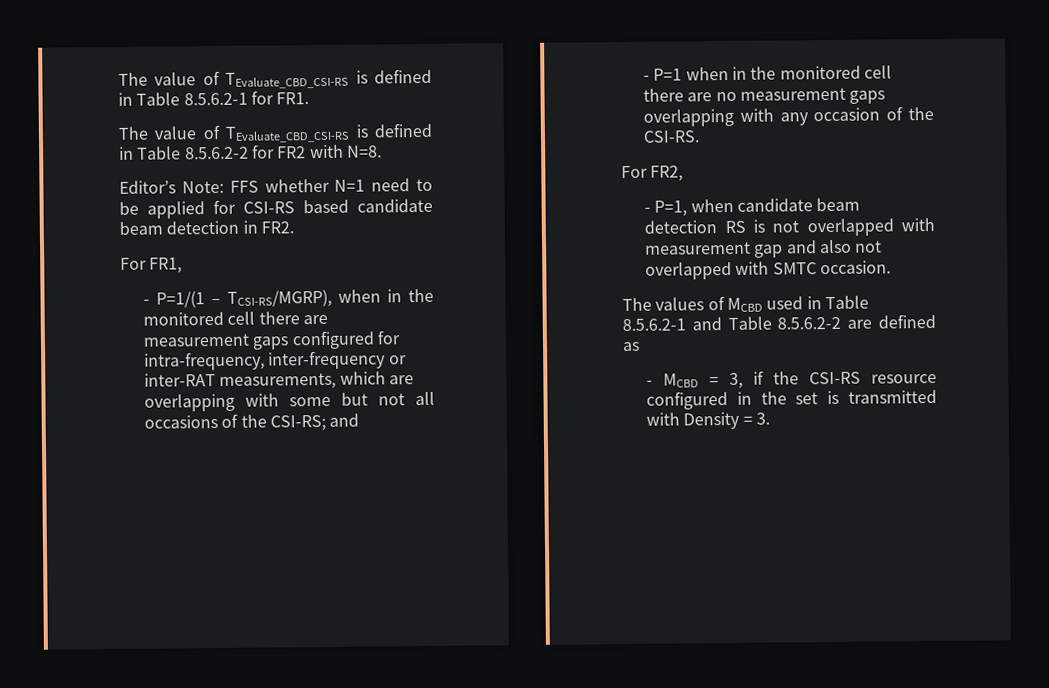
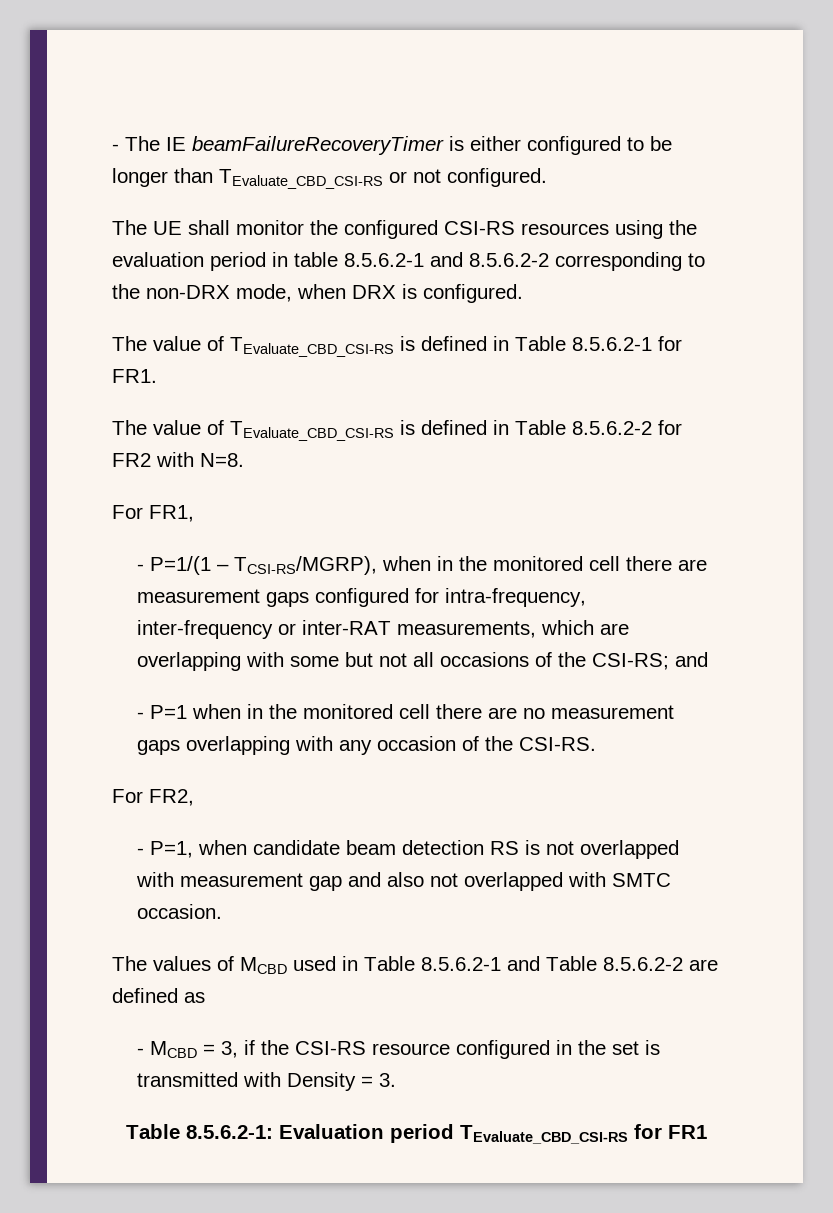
(118, 79) none -> [112,136,672,155] [112,168,547,189] [112,220,697,239] [112,252,705,271] [112,284,523,303] - The IE beamFailureRecoveryTimer is either configured to be longer than TEvaluate_CBD_CSI-RS or not configured. // The UE shall monitor the configured CSI-RS resources using the evaluation period in table 8.5.6.2-1 and 8.5.6.2-2 corresponding to the non-DRX mode, when DRX is configured. //
[119,178,433,194] [119,198,433,219] [119,220,294,235] // Editor’s Note: FFS whether N=1 need to be applied for CSI-RS based candidate beam detection in FR2. -> (244, 460) none
(771, 418) none -> [126,1124,707,1144] // Table 8.5.6.2-1: Evaluation period TEvaluate_CBD_CSI-RS for FR1

